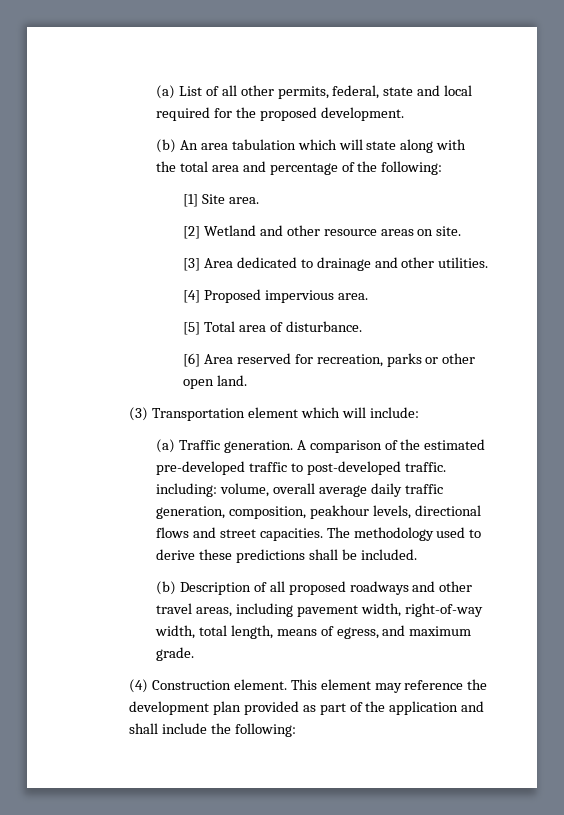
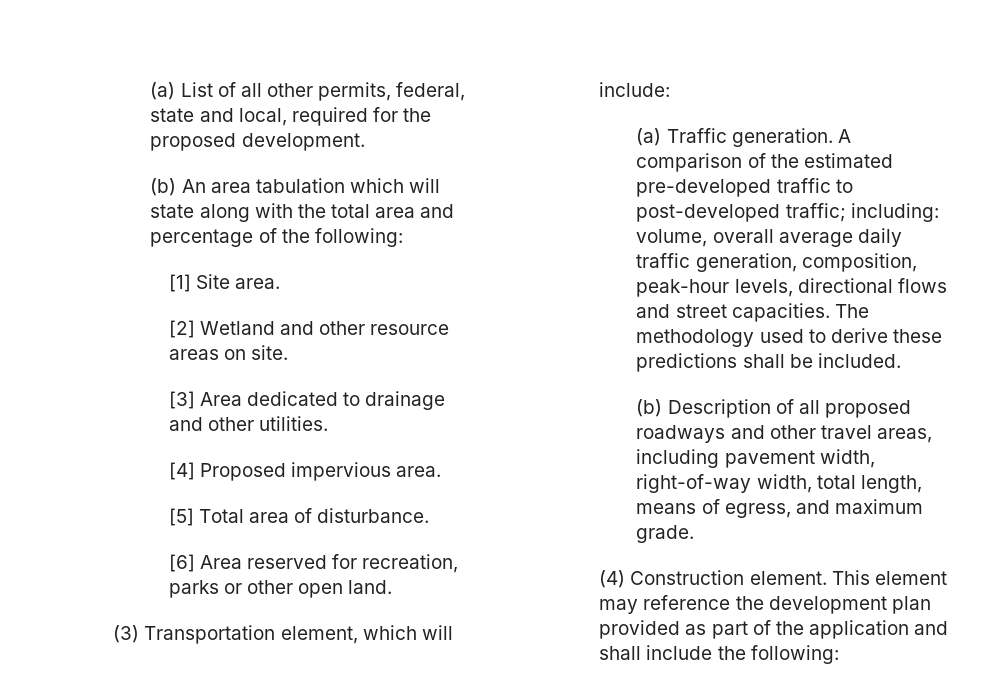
[444,85,473,96] local -> [238,108,287,126] local,
[247,407,298,418] element -> [280,626,358,644] element,
[404,462,446,472] traffic. -> [785,203,846,222] traffic;
[309,505,369,519] peakhour -> [636,279,730,297] peak-hour

